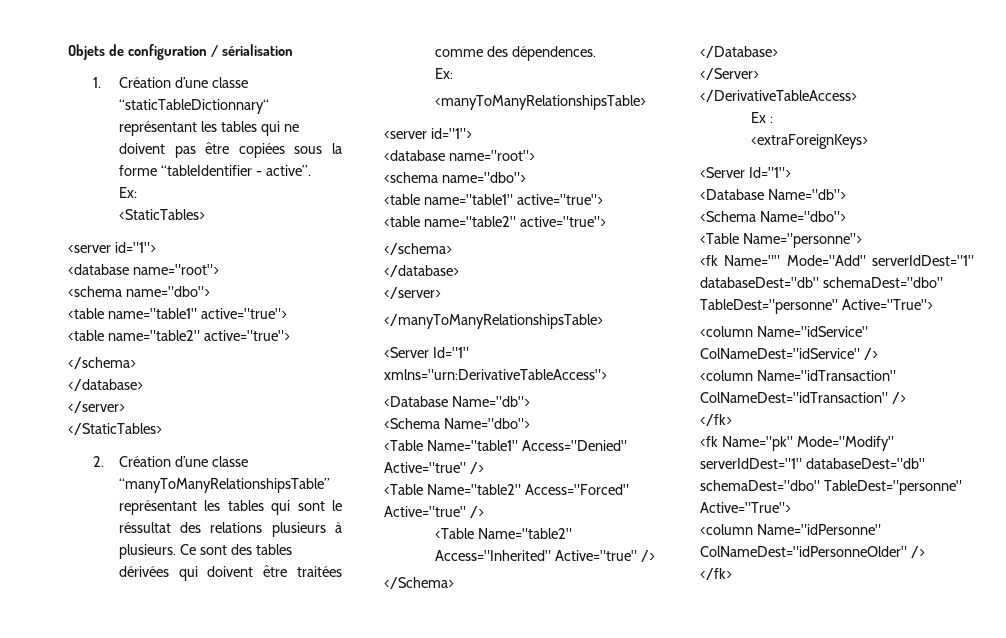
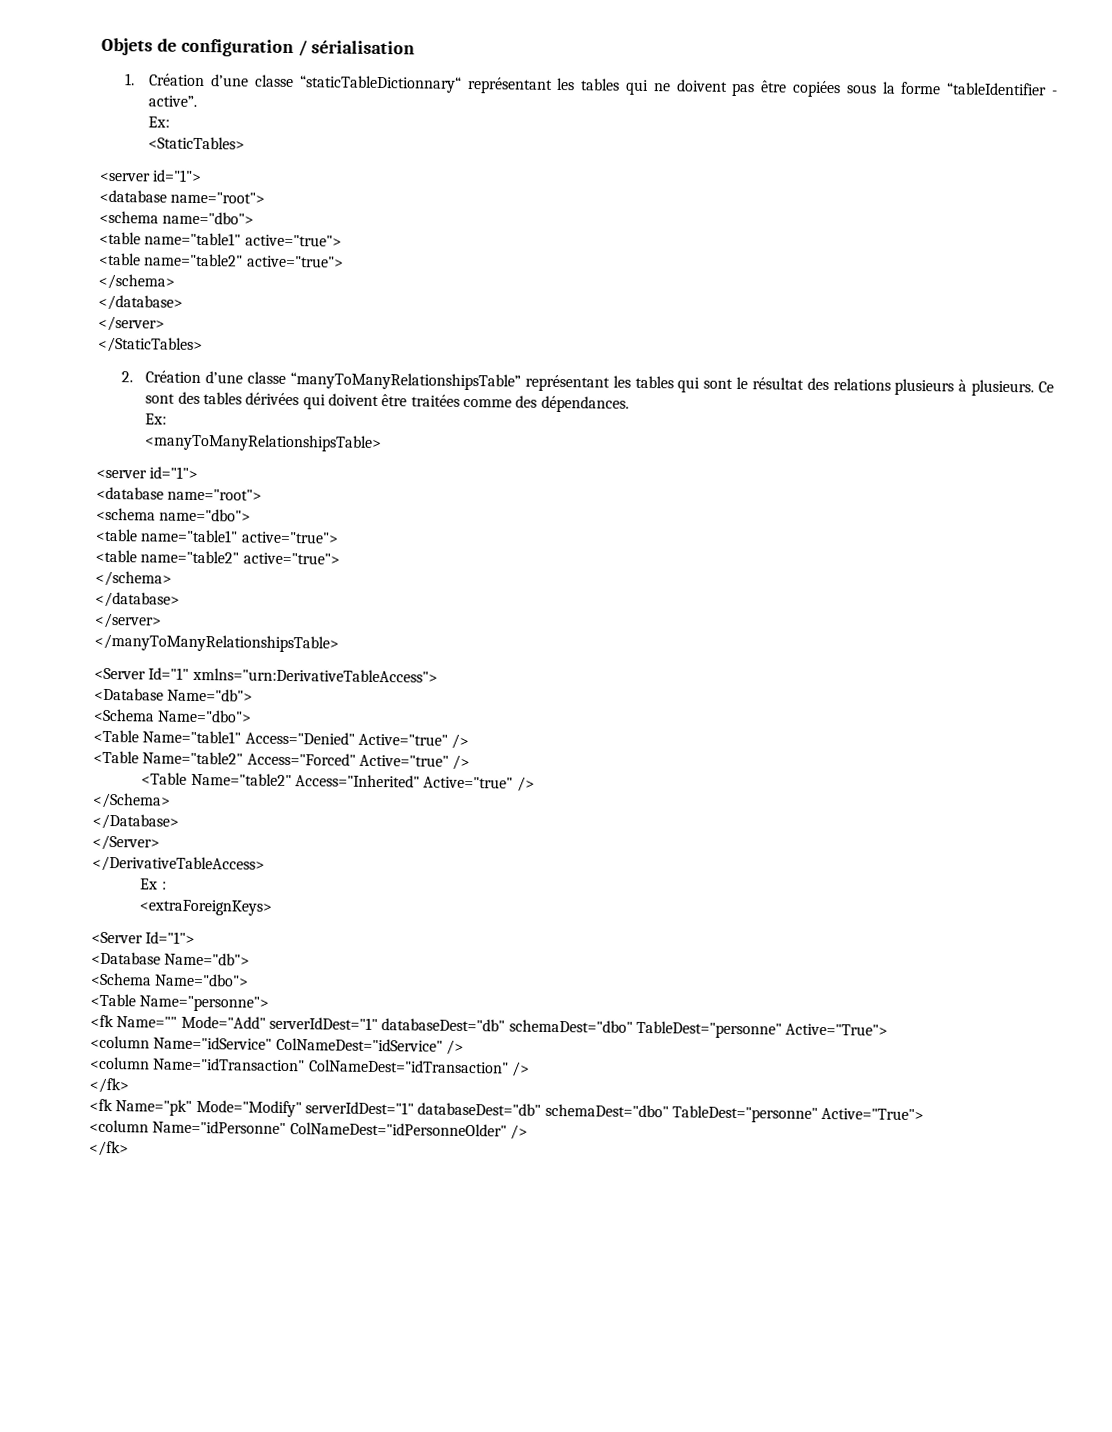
[118,522,171,533] réssultat -> [751,377,804,390] résultat
[511,46,596,61] dépendences. -> [540,395,629,413] dépendances.

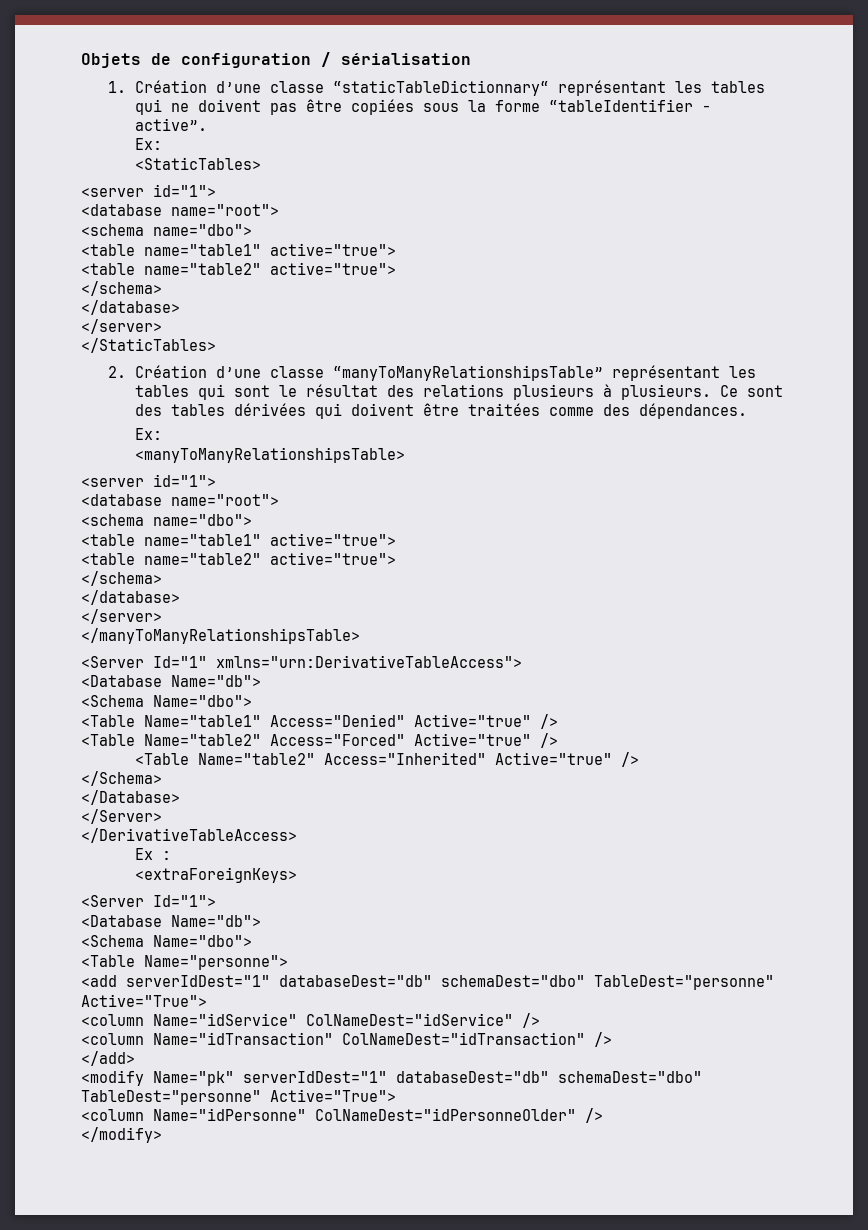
[90,1014,266,1029] <fk Name="" Mode="Add" -> [81,975,117,987] <add
[89,1077,129,1094] [89,1098,302,1118] </fk> // <fk Name="pk" Mode="Modify" -> [81,1051,135,1066] [81,1070,234,1086] </add> // <modify Name="pk"
[89,1140,129,1157] </fk> -> [81,1127,162,1143] </modify>

